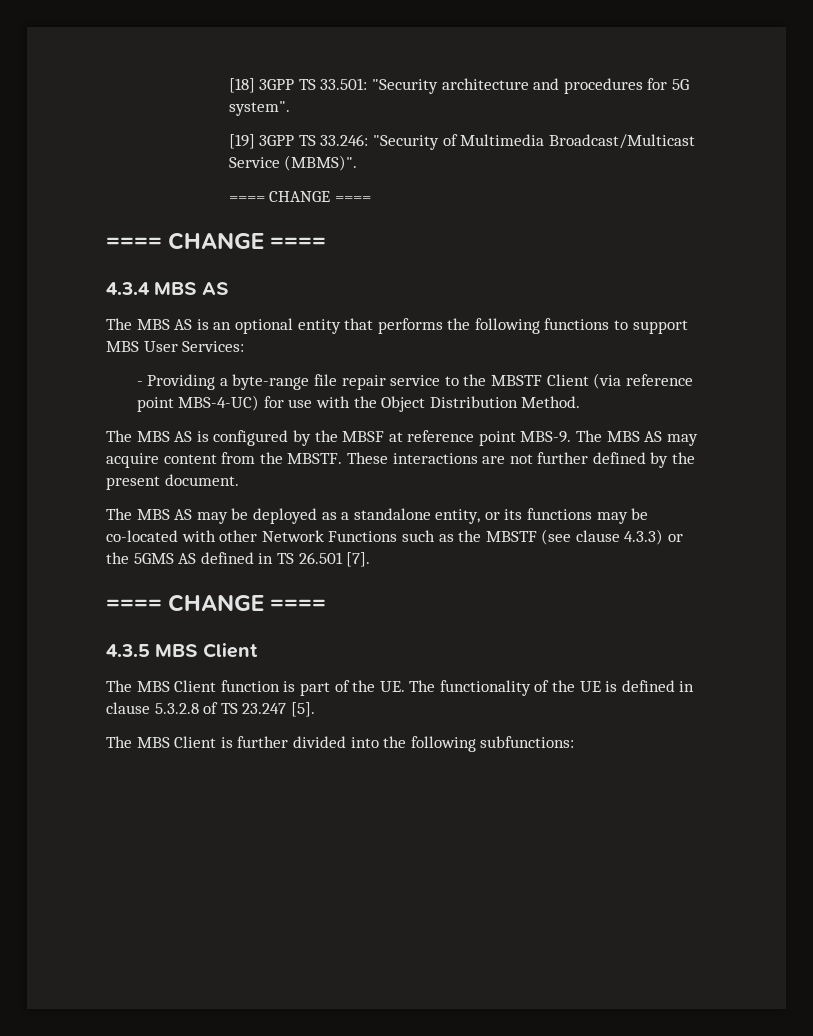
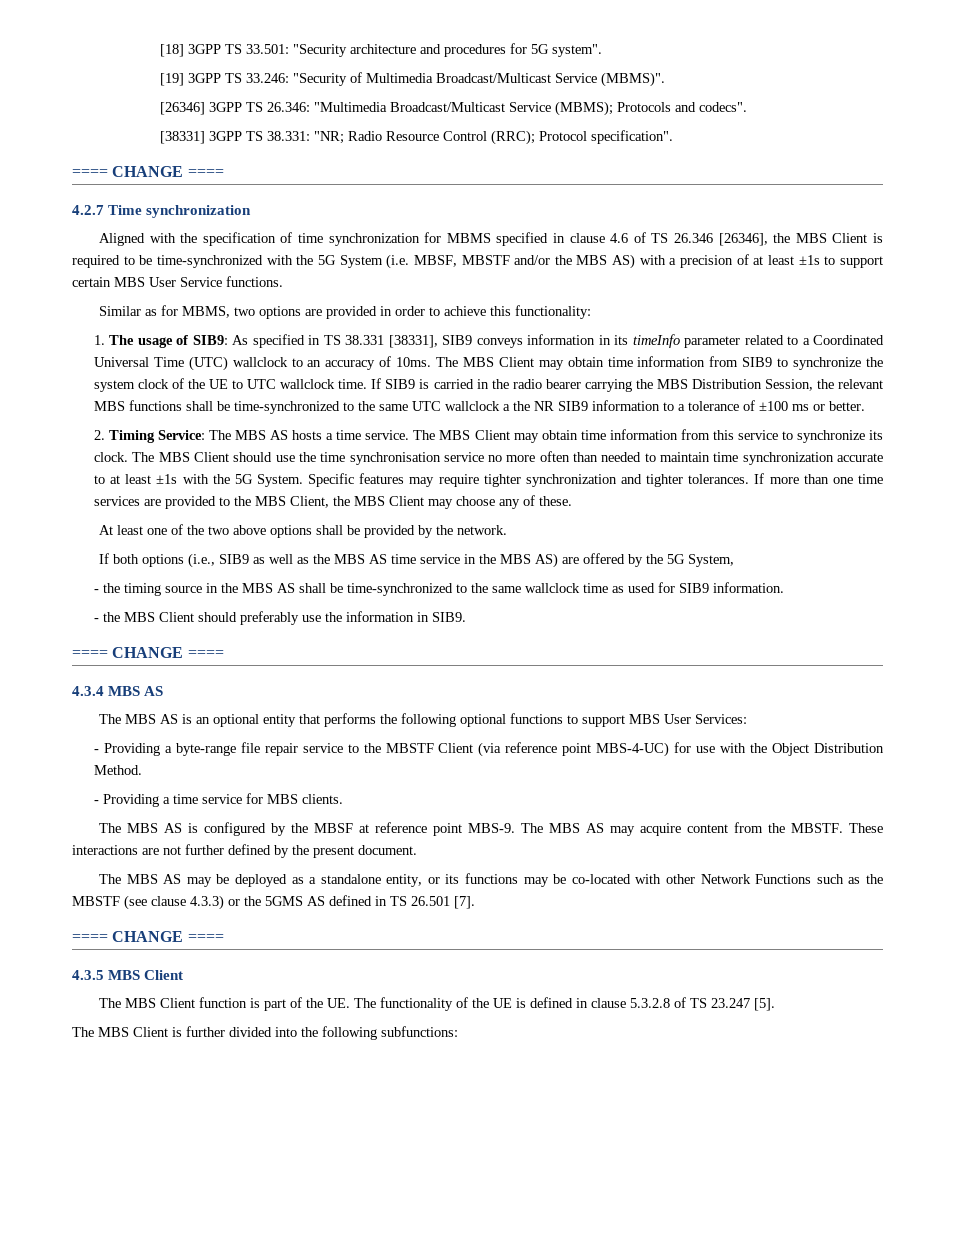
[228,191,371,202] ==== CHANGE ==== -> [159,101,747,116] [159,130,673,145] [72,166,224,177] [72,205,252,218] [98,232,884,246] [72,254,884,269] [72,276,283,287] [98,305,591,319] [93,334,884,348] [93,356,884,371] [93,378,883,392] [93,400,865,414] [93,429,884,443] [93,451,883,465] [93,473,884,487] [93,495,572,509] [98,524,507,538] [98,553,734,568] [93,582,784,596] [93,611,466,625] [26346] 3GPP TS 26.346: "Multimedia Broadcast/Multicast Service (MBMS); Protocols and codecs". // [38331] 3GPP TS 38.331: "NR; Radio Resource Control (RRC); Protocol specification". // ==== CHANGE ==== // 4.2.7 Time synchronization // Aligned with the specification of time synchronization for MBMS specified in clause 4.6 of TS 26.346 [26346], the MBS Client is required to be time-synchronized with the 5G System (i.e. MBSF, MBSTF and/or the MBS AS) with a precision of at least ±1s to support certain MBS User Service functions. // Similar as for MBMS, two options are provided in order to achieve this functionality: // 1. The usage of SIB9: As specified in TS 38.331 [38331], SIB9 conveys information in its timeInfo parameter related to a Coordinated Universal Time (UTC) wallclock to an accuracy of 10ms. The MBS Client may obtain time information from SIB9 to synchronize the system clock of the UE to UTC wallclock time. If SIB9 is carried in the radio bearer carrying the MBS Distribution Session, the relevant MBS functions shall be time-synchronized to the same UTC wallclock a the NR SIB9 information to a tolerance of ±100 ms or better. // 2. Timing Service: The MBS AS hosts a time service. The MBS Client may obtain time information from this service to synchronize its clock. The MBS Client should use the time synchronisation service no more often than needed to maintain time synchronization accurate to at least ±1s with the 5G System. Specific features may require tighter synchronization and tighter tolerances. If more than one time services are provided to the MBS Client, the MBS Client may choose any of these. // At least one of the two above options shall be provided by the network. // If both options (i.e., SIB9 as well as the MBS AS time service in the MBS AS) are offered by the 5G System, // - the timing source in the MBS AS shall be time-synchronized to the same wallclock time as used for SIB9 information. // - the MBS Client should preferably use the information in SIB9.
(540, 326) none -> [459,714,506,727] optional
(581, 402) none -> [93,793,343,807] // - Providing a time service for MBS clients.

